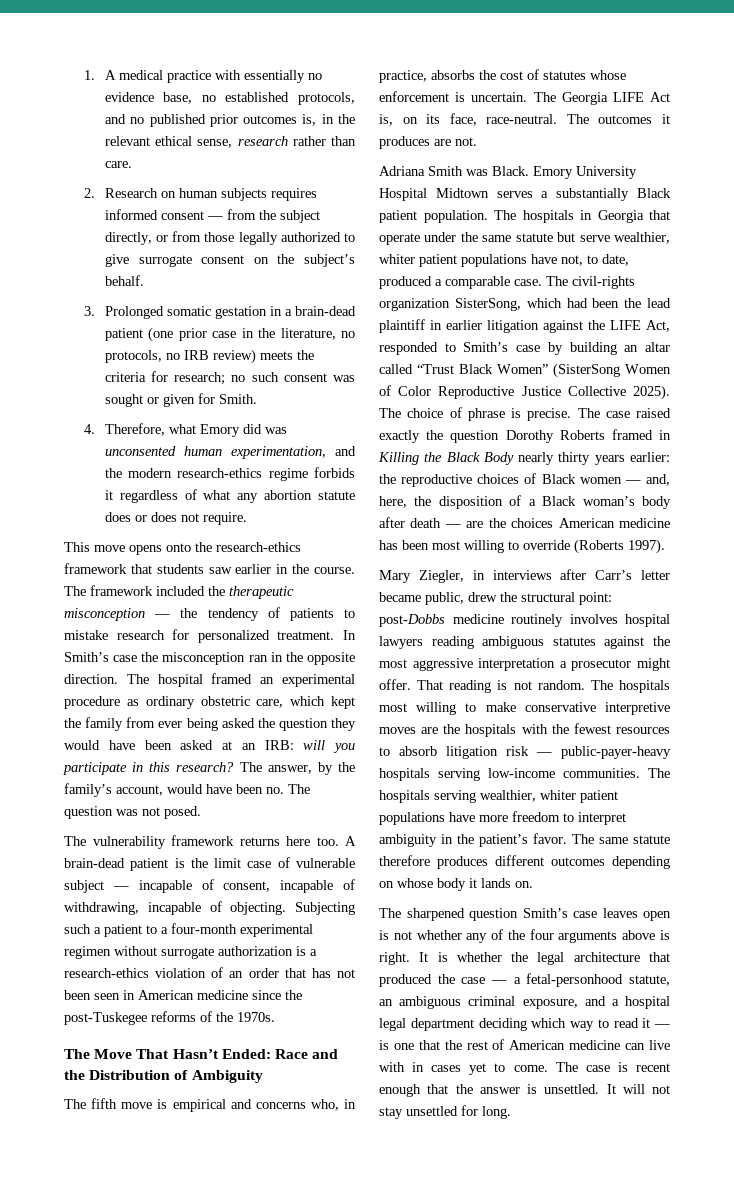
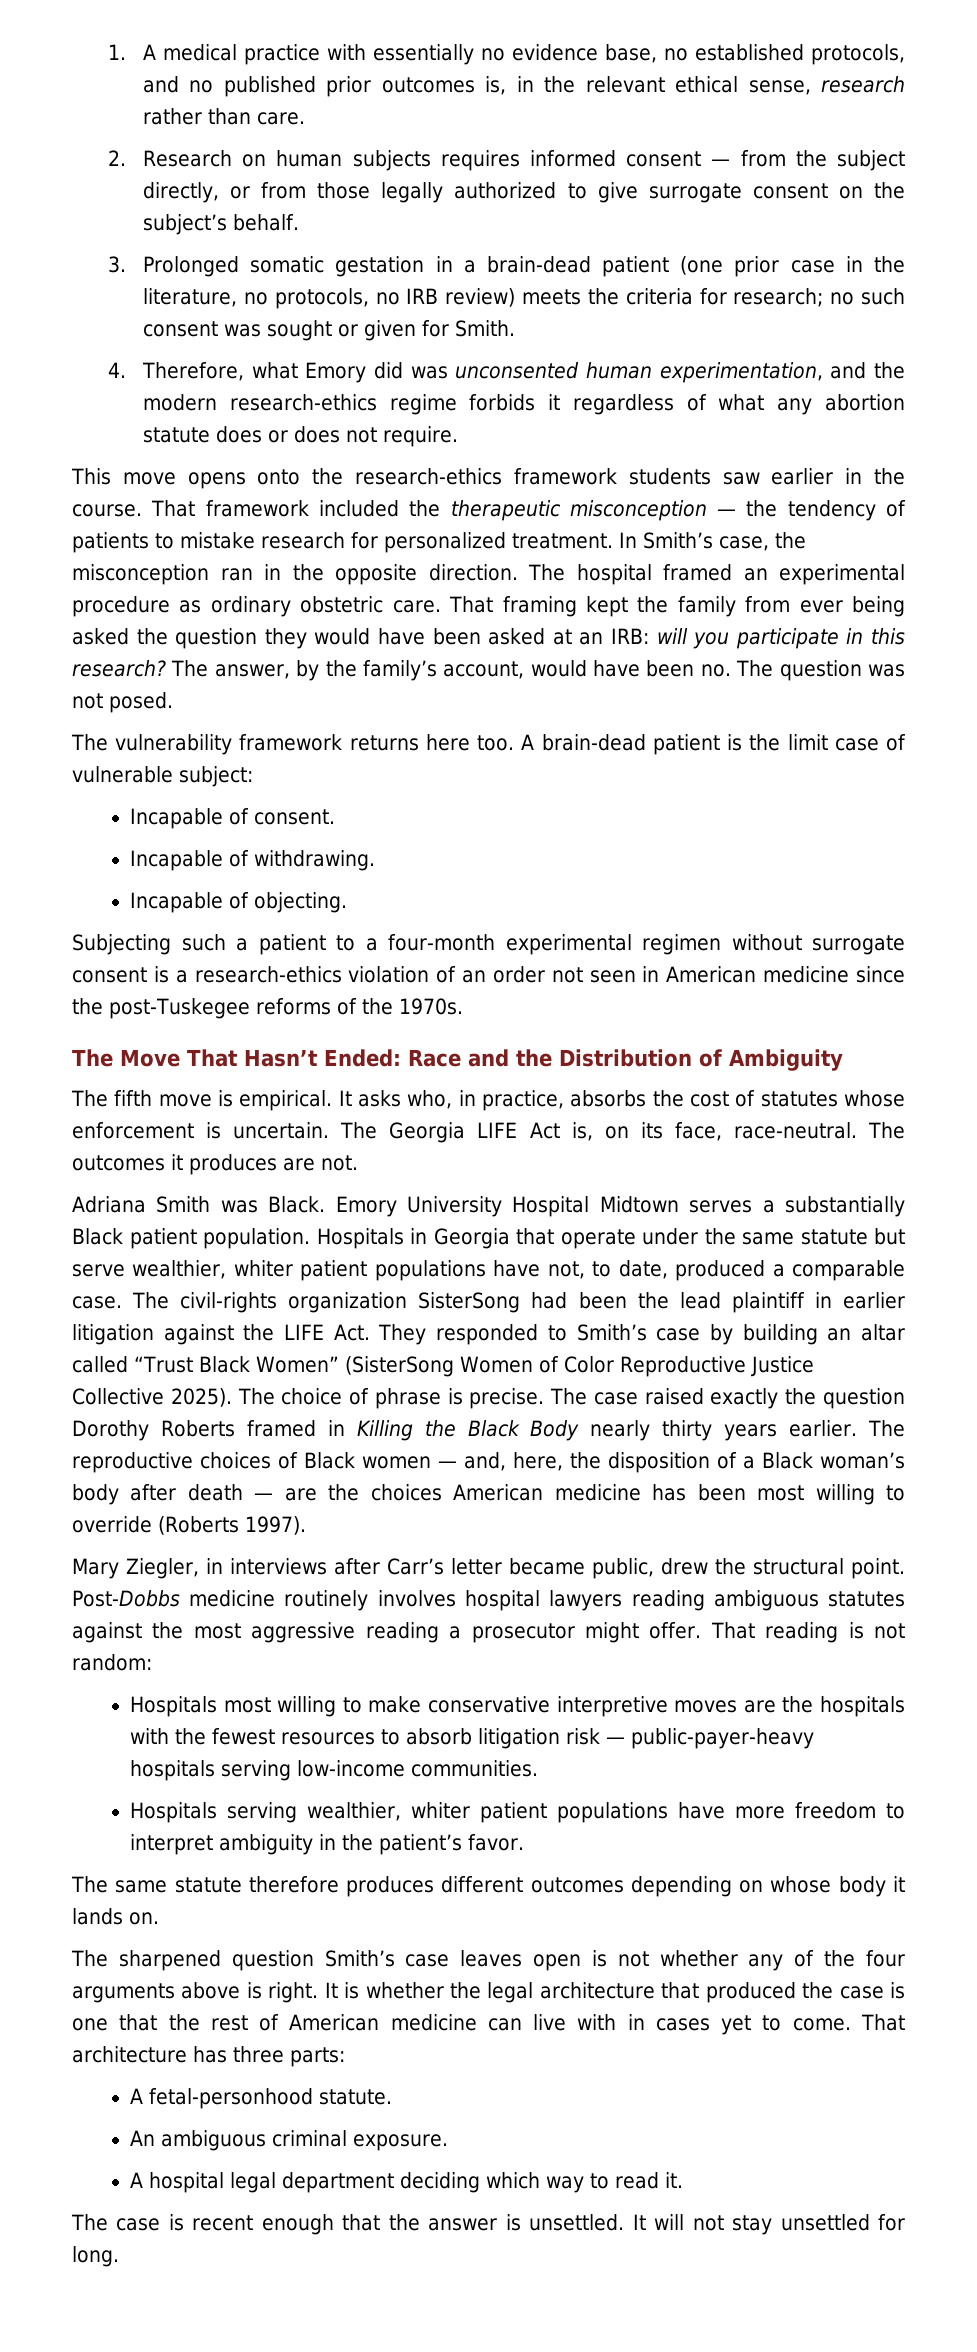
[130,564,152,574] that -> (617, 476) none
[64,586,86,596] The -> [151,500,196,517] That
[113,655,138,662] case -> [718,536,769,551] case,
[256,696,326,708] care, which -> [392,596,577,617] care. That framing
[64,879,355,893] [64,902,201,915] subject — incapable of consent, incapable of withdrawing, incapable -> [179,766,253,787] [130,808,336,829] [130,850,376,871] [130,892,224,913] subject: // Incapable of consent. // Incapable of withdrawing. // Incapable
(287, 908) none -> (348, 902) //
[218,946,293,956] authorization -> [72,967,147,983] consent
[284,968,355,978] [64,990,91,1000] that has not been -> [551,967,583,983] not
[172,1099,306,1112] empirical and concerns -> [239,1090,401,1111] empirical. It asks
[494,210,574,223] The hospitals -> [316,1228,404,1249] Hospitals
[454,298,562,311] SisterSong, which -> [418,1292,521,1313] SisterSong
[646,320,670,332] Act, -> [333,1324,427,1345] Act. They
[630,452,670,462] [379,474,396,484] earlier: the -> [789,1420,905,1437] earlier. The
[579,592,612,605] [379,614,445,627] point: post-Dobbs -> [851,1558,905,1579] [72,1590,180,1607] point. Post-Dobbs
[478,658,556,671] interpretation -> [365,1622,439,1643] reading
[537,680,670,693] random. The hospitals -> [72,1654,152,1671] [130,1696,218,1717] random: // Hospitals
[648,768,670,778] [379,790,430,803] The hospitals -> [130,1802,218,1823] // Hospitals
(567, 838) none -> (525, 1842) //
[491,973,670,987] [379,996,670,1009] [379,1018,670,1031] — a fetal-personhood statute, an ambiguous criminal exposure, and a hospital legal department deciding which way to read it — -> (884, 1992) none
(548, 1068) none -> [860,2014,905,2031] [72,2046,345,2067] [130,2088,393,2109] [130,2130,449,2151] [130,2172,684,2193] That architecture has three parts: // A fetal-personhood statute. // An ambiguous criminal exposure. // A hospital legal department deciding which way to read it. //

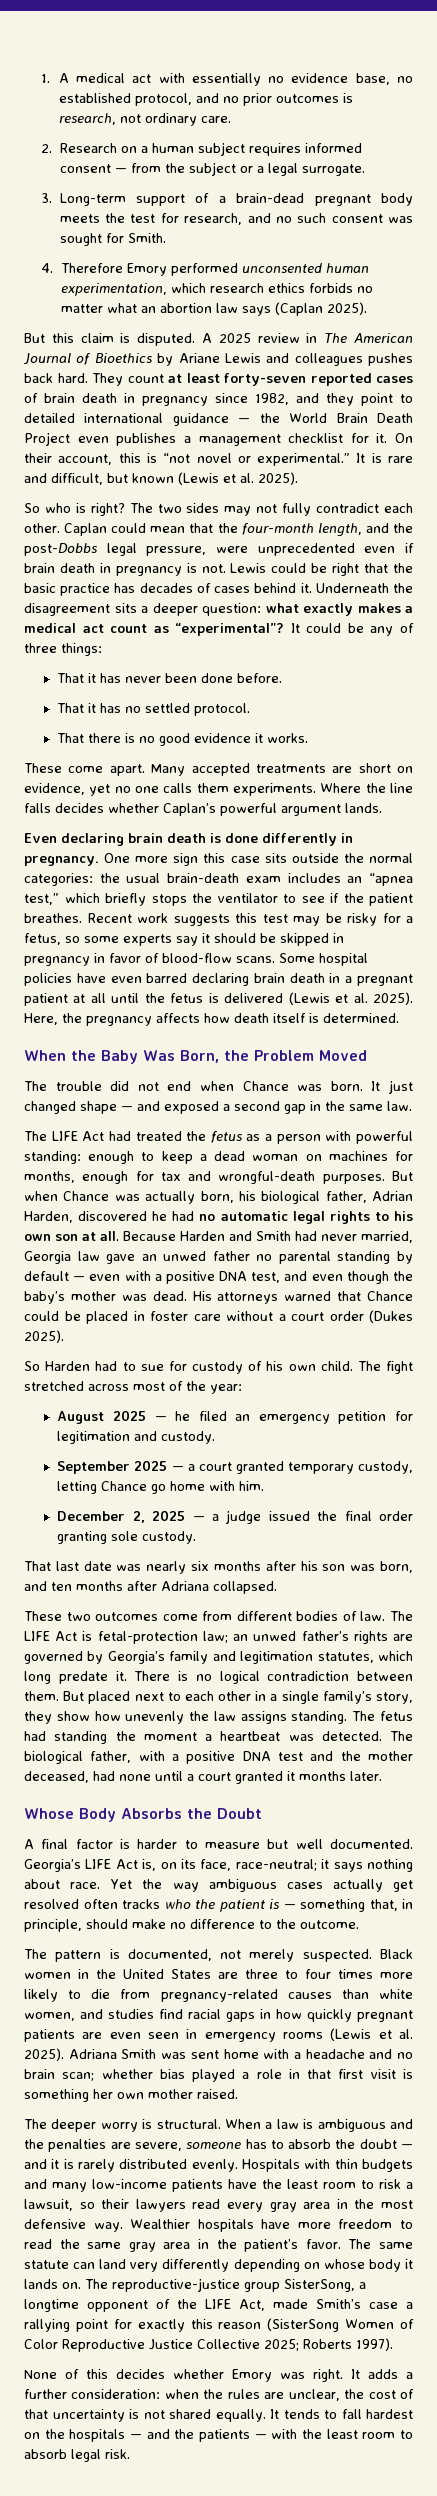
[244,44,321,65] practice -> [132,74,152,83] act
[810,44,905,65] [143,76,316,97] protocols, and no published -> [134,93,239,106] protocol, and no
[485,76,905,95] [143,108,252,125] is, in the relevant ethical sense, research rather than -> [342,93,353,103] [58,113,197,126] is research, not ordinary
[276,150,431,171] human subjects -> [140,142,245,156] a human subject
[143,182,905,203] [143,214,300,235] [107,256,905,277] [143,288,824,309] directly, or from those legally authorized to give surrogate consent on the subject’s behalf. // 3. Prolonged somatic gestation in a brain-dead patient (one prior case in the literature, no protocols, no IRB review) meets the criteria for research; -> [239,163,365,176] [41,193,413,206] [59,213,271,225] or a legal surrogate. // 3. Long-term support of a brain-dead pregnant body meets the test for research, and
[338,320,417,341] or given -> (102, 239) none
[142,362,905,383] [143,394,905,415] [143,426,459,447] [71,468,906,489] [72,500,906,521] [72,532,806,553] [72,564,905,585] [72,596,905,617] [72,628,905,649] [72,660,905,681] [72,692,173,713] [71,734,907,755] [72,766,253,787] [130,808,336,829] [130,850,376,871] [130,892,348,913] [72,934,905,955] [72,966,905,983] [72,998,463,1019] [72,1049,843,1071] [71,1090,906,1111] [72,1122,466,1143] Therefore, what Emory did was unconsented human experimentation, and the modern research-ethics regime forbids it regardless of what any abortion statute does or does not require. // This move opens onto the research-ethics framework students saw earlier in the course. That framework included the therapeutic misconception — the tendency of patients to mistake research for personalized treatment. In Smith’s case, the misconception ran in the opposite direction. The hospital framed an experimental procedure as ordinary obstetric care. That framing kept the family from ever being asked the question they would have been asked at an IRB: will you participate in this research? The answer, by the family’s account, would have been no. The question was not posed. // The vulnerability framework returns here too. A brain-dead patient is the limit case of vulnerable subject: // Incapable of consent. // Incapable of withdrawing. // Incapable of objecting. // Subjecting such a patient to a four-month experimental regimen without surrogate consent is a research-ethics violation of an order not seen in American medicine since the post-Tuskegee reforms of the 1970s. // The Move That Hasn’t Ended: Race and the Distribution of Ambiguity // The fifth move is empirical. It asks who, in practice, absorbs the cost of statutes whose enforcement is uncertain. The Georgia -> [60,263,369,276] [60,283,373,296] [60,302,367,316] [24,333,414,346] [23,353,413,366] [24,373,413,386] [24,393,413,406] [24,413,413,426] [24,432,413,446] [24,453,414,466] [24,472,298,485] [24,503,414,516] [24,523,413,537] [24,543,414,556] [24,563,414,576] [24,583,414,596] [24,603,413,616] [24,623,414,636] [24,643,102,656] [57,673,283,683] [57,703,251,716] [57,733,309,746] [24,763,413,776] [24,783,413,796] [24,803,382,816] [24,833,353,846] [24,853,413,866] [24,873,414,886] [24,893,413,906] [24,913,413,926] [24,933,344,946] [24,953,368,966] [24,973,413,986] [24,992,413,1006] [24,1013,399,1026] [24,1050,367,1064] [24,1080,414,1094] [24,1101,412,1114] [24,1131,413,1144] [24,1151,414,1164] [24,1171,413,1184] [24,1191,413,1204] [24,1211,413,1224] [24,1231,413,1243] [24,1251,413,1264] [24,1271,413,1284] [24,1291,413,1304] [24,1310,413,1324] [24,1330,64,1343] [24,1361,414,1374] [24,1381,242,1394] [57,1410,414,1424] [57,1431,216,1444] [57,1460,414,1474] [57,1481,265,1494] [57,1510,414,1524] [57,1531,197,1544] [24,1561,413,1574] [24,1581,277,1594] [24,1611,413,1621] [24,1631,414,1644] [24,1651,413,1664] [24,1671,413,1684] [24,1691,414,1704] [24,1711,413,1724] [24,1731,413,1744] [24,1751,413,1764] [24,1771,382,1784] [24,1808,262,1822] [24,1839,413,1849] [24,1859,81,1872] Therefore Emory performed unconsented human experimentation, which research ethics forbids no matter what an abortion law says (Caplan 2025). // But this claim is disputed. A 2025 review in The American Journal of Bioethics by Ariane Lewis and colleagues pushes back hard. They count at least forty-seven reported cases of brain death in pregnancy since 1982, and they point to detailed international guidance — the World Brain Death Project even publishes a management checklist for it. On their account, this is “not novel or experimental.” It is rare and difficult, but known (Lewis et al. 2025). // So who is right? The two sides may not fully contradict each other. Caplan could mean that the four-month length, and the post-Dobbs legal pressure, were unprecedented even if brain death in pregnancy is not. Lewis could be right that the basic practice has decades of cases behind it. Underneath the disagreement sits a deeper question: what exactly makes a medical act count as “experimental”? It could be any of three things: // That it has never been done before. // That it has no settled protocol. // That there is no good evidence it works. // These come apart. Many accepted treatments are short on evidence, yet no one calls them experiments. Where the line falls decides whether Caplan’s powerful argument lands. // Even declaring brain death is done differently in pregnancy. One more sign this case sits outside the normal categories: the usual brain-death exam includes an “apnea test,” which briefly stops the ventilator to see if the patient breathes. Recent work suggests this test may be risky for a fetus, so some experts say it should be skipped in pregnancy in favor of blood-flow scans. Some hospital policies have even barred declaring brain death in a pregnant patient at all until the fetus is delivered (Lewis et al. 2025). Here, the pregnancy affects how death itself is determined. // When the Baby Was Born, the Problem Moved // The trouble did not end when Chance was born. It just changed shape — and exposed a second gap in the same law. // The LIFE Act had treated the fetus as a person with powerful standing: enough to keep a dead woman on machines for months, enough for tax and wrongful-death purposes. But when Chance was actually born, his biological father, Adrian Harden, discovered he had no automatic legal rights to his own son at all. Because Harden and Smith had never married, Georgia law gave an unwed father no parental standing by default — even with a positive DNA test, and even though the baby’s mother was dead. His attorneys warned that Chance could be placed in foster care without a court order (Dukes 2025). // So Harden had to sue for custody of his own child. The fight stretched across most of the year: // August 2025 — he filed an emergency petition for legitimation and custody. // September 2025 — a court granted temporary custody, letting Chance go home with him. // December 2, 2025 — a judge issued the final order granting sole custody. // That last date was nearly six months after his son was born, and ten months after Adriana collapsed. // These two outcomes come from different bodies of law. The LIFE Act is fetal-protection law; an unwed father’s rights are governed by Georgia’s family and legitimation statutes, which long predate it. There is no logical contradiction between them. But placed next to each other in a single family’s story, they show how unevenly the law assigns standing. The fetus had standing the moment a heartbeat was detected. The biological father, with a positive DNA test and the mother deceased, had none until a court granted it months later. // Whose Body Absorbs the Doubt // A final factor is harder to measure but well documented. Georgia’s
[733,1122,906,1139] [72,1154,358,1175] [72,1196,905,1217] [72,1228,905,1249] [72,1260,906,1281] [72,1292,906,1313] [72,1324,906,1345] [72,1356,339,1373] race-neutral. The outcomes it produces are not. // Adriana Smith was Black. Emory University Hospital Midtown serves a substantially Black patient population. Hospitals in Georgia that operate under the same statute but serve wealthier, whiter patient populations have not, to date, produced a comparable case. The civil-rights organization SisterSong had been the lead plaintiff in earlier litigation against the LIFE Act. They responded to Smith’s case by building an altar called “Trust Black Women” -> [235,1859,413,1872] [24,1879,413,1892] [24,1899,413,1912] [24,1919,359,1932] [24,1949,413,1962] [24,1969,413,1979] [24,1989,414,2002] [24,2009,413,2022] [24,2028,413,2042] [24,2048,413,2061] [24,2069,413,2082] [24,2089,238,2102] [24,2119,413,2132] [24,2139,414,2152] [24,2159,413,2172] [24,2179,413,2192] [24,2199,414,2212] [24,2219,413,2232] [24,2239,414,2252] [24,2259,413,2272] [24,2278,366,2292] [24,2299,413,2312] [24,2319,262,2332] race-neutral; it says nothing about race. Yet the way ambiguous cases actually get resolved often tracks who the patient is — something that, in principle, should make no difference to the outcome. // The pattern is documented, not merely suspected. Black women in the United States are three to four times more likely to die from pregnancy-related causes than white women, and studies find racial gaps in how quickly pregnant patients are even seen in emergency rooms (Lewis et al. 2025). Adriana Smith was sent home with a headache and no brain scan; whether bias played a role in that first visit is something her own mother raised. // The deeper worry is structural. When a law is ambiguous and the penalties are severe, someone has to absorb the doubt — and it is rarely distributed evenly. Hospitals with thin budgets and many low-income patients have the least room to risk a lawsuit, so their lawyers read every gray area in the most defensive way. Wealthier hospitals have more freedom to read the same gray area in the patient’s favor. The same statute can land very differently depending on whose body it lands on. The reproductive-justice group SisterSong, a longtime opponent of the LIFE Act, made Smith’s case a rallying point for exactly this reason
[170,1388,905,1409] [72,1420,905,1441] [72,1452,905,1473] [72,1484,905,1505] [72,1516,306,1535] [72,1558,905,1579] [72,1590,905,1611] [72,1622,906,1643] [72,1654,152,1671] [130,1696,906,1717] [130,1728,815,1749] [130,1760,539,1781] [130,1802,906,1823] [130,1834,525,1855] [71,1876,905,1897] [72,1908,159,1925] [71,1950,905,1971] [72,1982,906,2003] [72,2014,905,2035] [72,2046,345,2067] [130,2088,393,2109] [130,2130,449,2151] [130,2172,684,2193] [71,2214,905,2235] [72,2246,119,2267] 2025). The choice of phrase is precise. The case raised exactly the question Dorothy Roberts framed in Killing the Black Body nearly thirty years earlier. The reproductive choices of Black women — and, here, the disposition of a Black woman’s body after death — are the choices American medicine has been most willing to override (Roberts 1997). // Mary Ziegler, in interviews after Carr’s letter became public, drew the structural point. Post-Dobbs medicine routinely involves hospital lawyers reading ambiguous statutes against the most aggressive reading a prosecutor might offer. That reading is not random: // Hospitals most willing to make conservative interpretive moves are the hospitals with the fewest resources to absorb litigation risk — public-payer-heavy hospitals serving low-income communities. // Hospitals serving wealthier, whiter patient populations have more freedom to interpret ambiguity in the patient’s favor. // The same statute therefore produces different outcomes depending on whose body it lands on. // The sharpened question Smith’s case leaves open is not whether any of the four arguments above is right. It is whether the legal architecture that produced the case is one that the rest of American medicine can live with in cases yet to come. That architecture has three parts: // A fetal-personhood statute. // An ambiguous criminal exposure. // A hospital legal department deciding which way to read it. // The case is recent enough that the answer is unsettled. It will not stay unsettled for long. -> [264,2338,393,2351] [24,2369,413,2382] [24,2389,415,2401] [24,2409,413,2422] [24,2429,414,2442] [24,2449,130,2462] 2025; Roberts 1997). // None of this decides whether Emory was right. It adds a further consideration: when the rules are unclear, the cost of that uncertainty is not shared equally. It tends to fall hardest on the hospitals — and the patients — with the least room to absorb legal risk.

